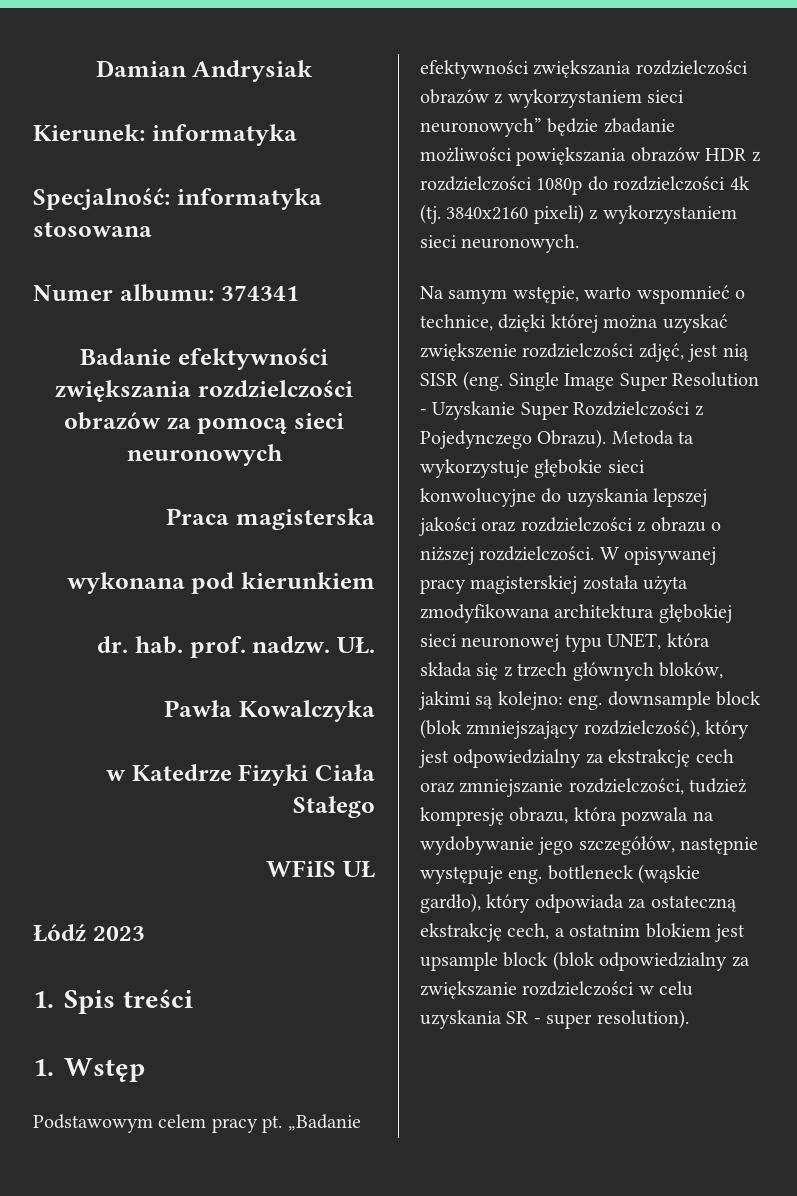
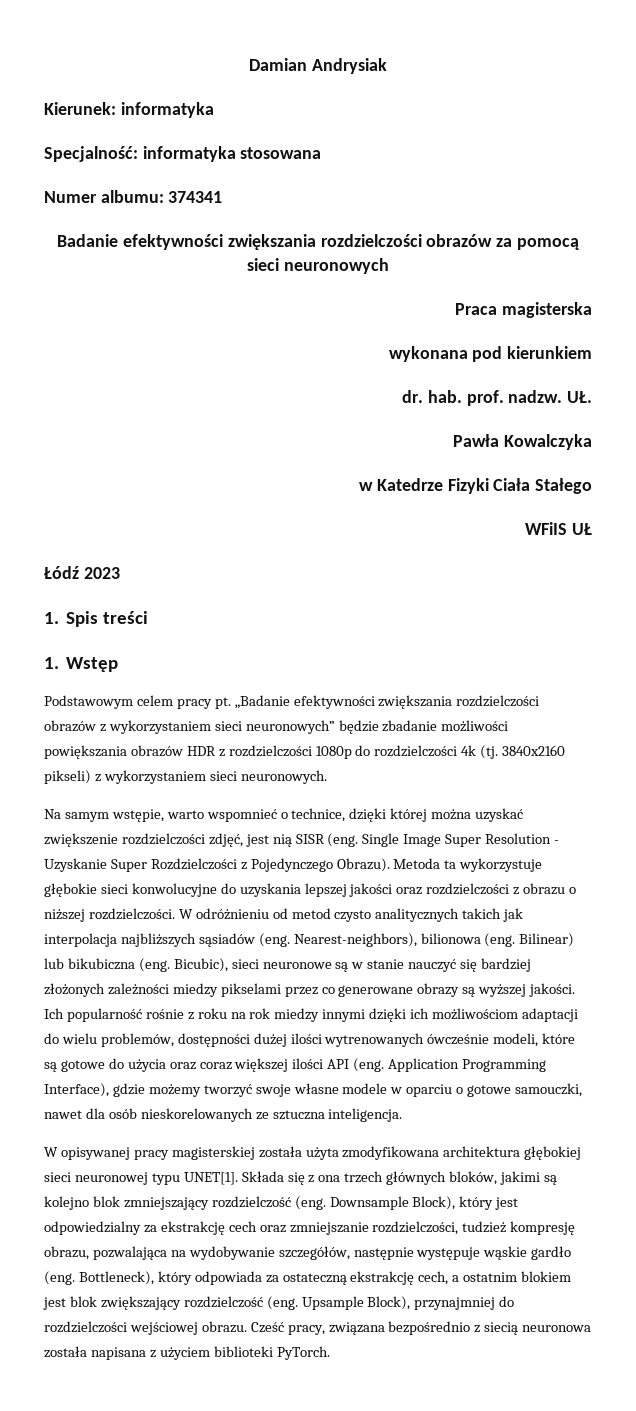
[533,204,584,224] pixeli) -> [44,770,91,784] pikseli)
(619, 553) none -> [195,908,524,922] [44,933,575,947] [44,958,532,972] [44,983,576,997] [44,1008,578,1022] [44,1033,576,1047] [44,1058,547,1072] [44,1083,583,1097] [44,1108,403,1122] [44,1147,58,1157] odróżnieniu od metod czysto analitycznych takich jak interpolacja najbliższych sąsiadów (eng. Nearest-neighbors), bilionowa (eng. Bilinear) lub bikubiczna (eng. Bicubic), sieci neuronowe są w stanie nauczyć się bardziej złożonych zależności miedzy pikselami przez co generowane obrazy są wyższej jakości. Ich popularność rośnie z roku na rok miedzy innymi dzięki ich możliwościom adaptacji do wielu problemów, dostępności dużej ilości wytrenowanych ówcześnie modeli, które są gotowe do użycia oraz coraz większej ilości API (eng. Application Programming Interface), gdzie możemy tworzyć swoje własne modele w oparciu o gotowe samouczki, nawet dla osób nieskorelowanych ze sztuczna inteligencja. // W
[607,633,710,650] [420,662,472,677] UNET, która składa -> [183,1171,284,1185] UNET[1]. Składa
(513, 671) none -> [318,1175,341,1182] ona
[497,691,761,710] [420,719,700,739] kolejno: eng. downsample block (blok zmniejszający rozdzielczość), -> [44,1196,456,1210] kolejno blok zmniejszający rozdzielczość (eng. Downsample Block),
[573,807,689,826] która pozwala -> [92,1246,167,1260] pozwalająca
[538,837,574,855] jego -> (275, 1253) none
[508,864,701,884] [420,893,481,913] eng. bottleneck (wąskie gardło), -> [483,1246,572,1260] [44,1271,154,1285] wąskie gardło (eng. Bottleneck),
[420,951,750,971] [420,981,694,999] [420,1009,689,1029] upsample block (blok odpowiedzialny za zwiększanie rozdzielczości w celu uzyskania SR - super resolution). -> [69,1296,515,1310] [44,1321,592,1335] [44,1346,330,1360] blok zwiększający rozdzielczość (eng. Upsample Block), przynajmniej do rozdzielczości wejściowej obrazu. Cześć pracy, związana bezpośrednio z siecią neuronowa została napisana z użyciem biblioteki PyTorch.

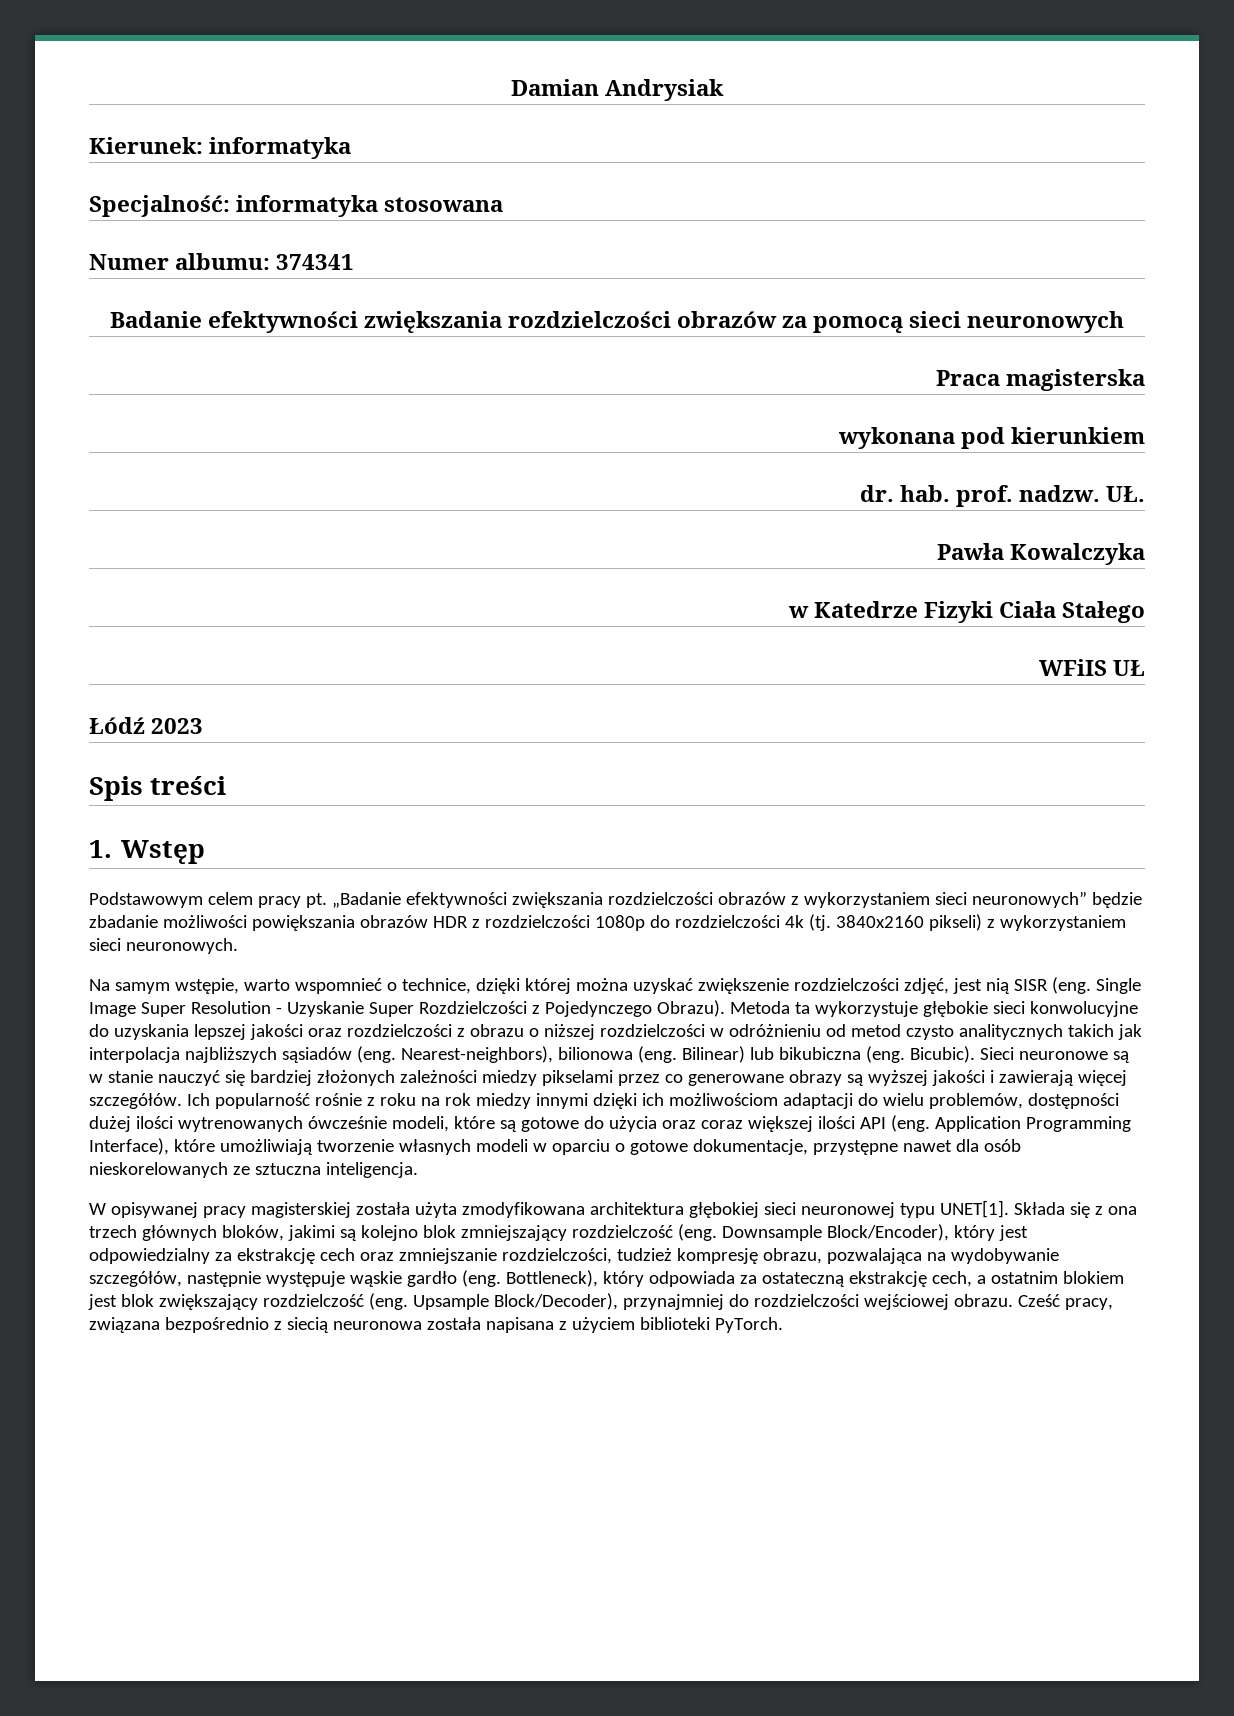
[44,612,59,624] 1. -> (204, 726) none
[88,908,193,920] rozdzielczości. W -> [599,1024,724,1037] rozdzielczości w
[173,958,259,972] Bicubic), sieci -> [909,1046,1014,1063] Bicubic). Sieci
[529,983,576,997] jakości. -> [931,1070,1127,1086] [89,1093,182,1109] jakości i zawierają więcej szczegółów.
[112,1083,388,1097] gdzie możemy tworzyć swoje własne modele -> [173,1139,528,1155] które umożliwiają tworzenie własnych modeli
[515,1083,583,1097] samouczki, -> [692,1139,898,1155] dokumentacje, przystępne
[412,1196,456,1210] Block), -> [826,1224,949,1241] Block/Encoder),
[367,1296,411,1310] Block), -> [493,1293,618,1310] Block/Decoder),

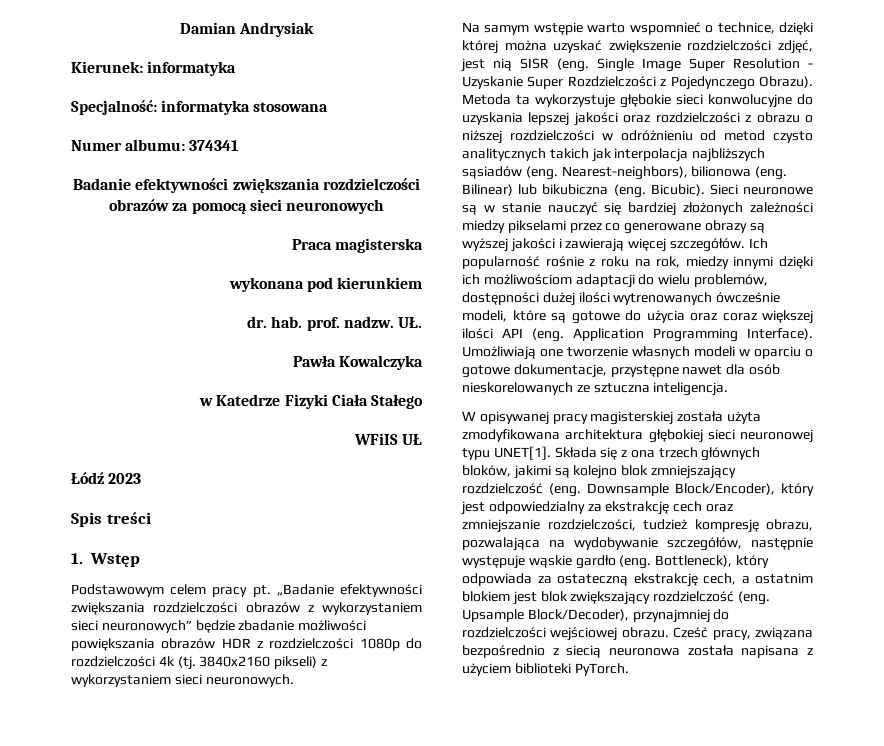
[174,978,239,994] wstępie, -> [533,22,583,35] wstępie
[444,1093,471,1106] rok -> [656,256,681,268] rok,
[89,1138,312,1155] Interface), które umożliwiają -> [747,328,813,340] [462,346,563,360] Interface). Umożliwiają one

